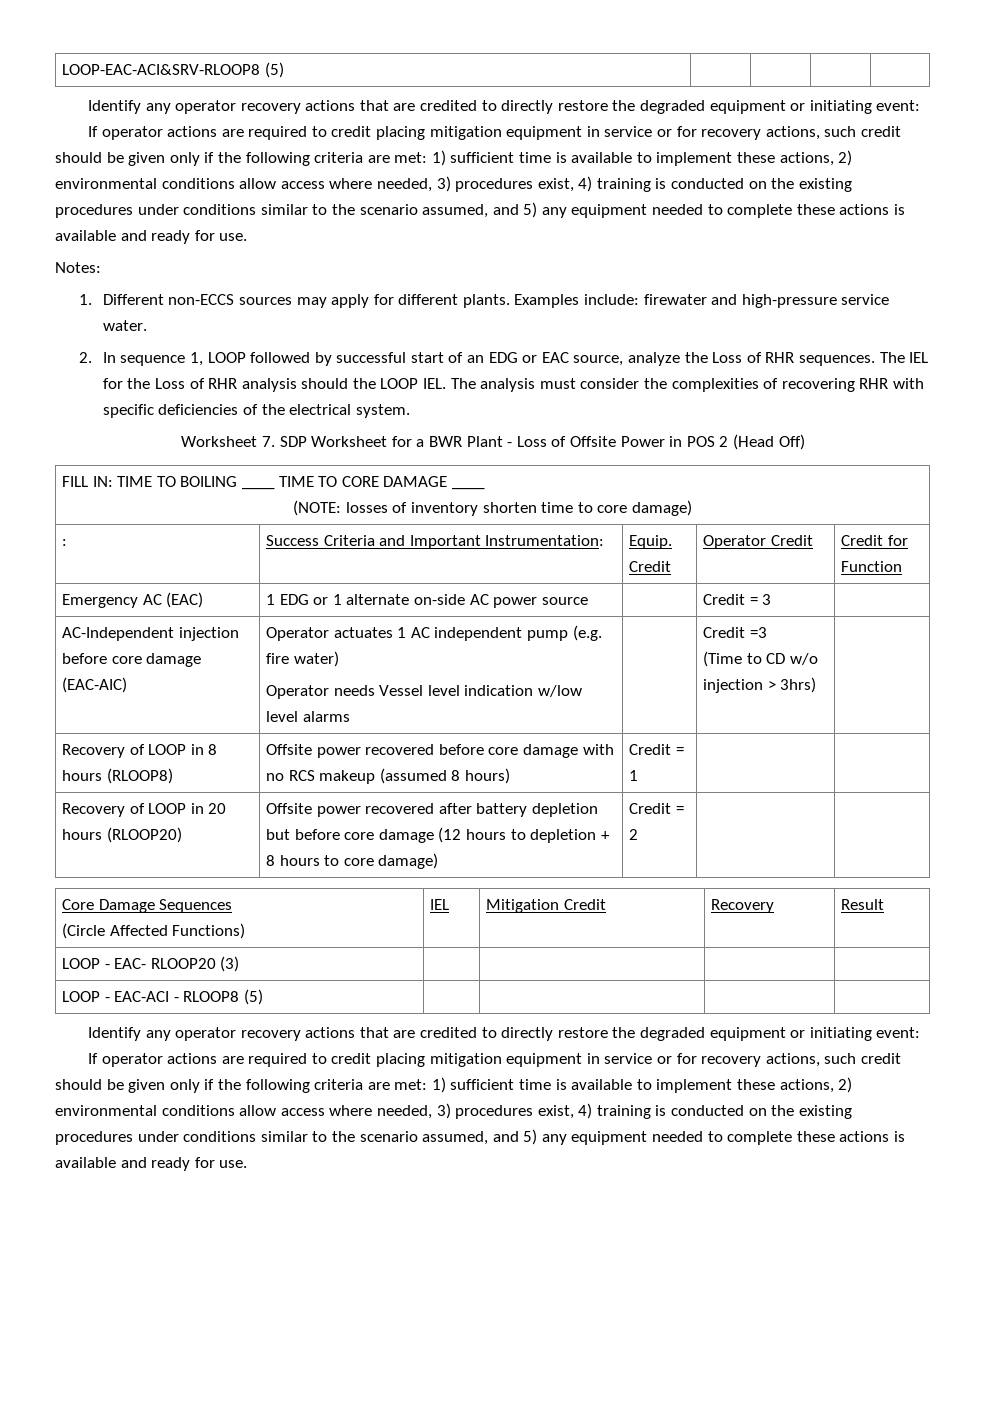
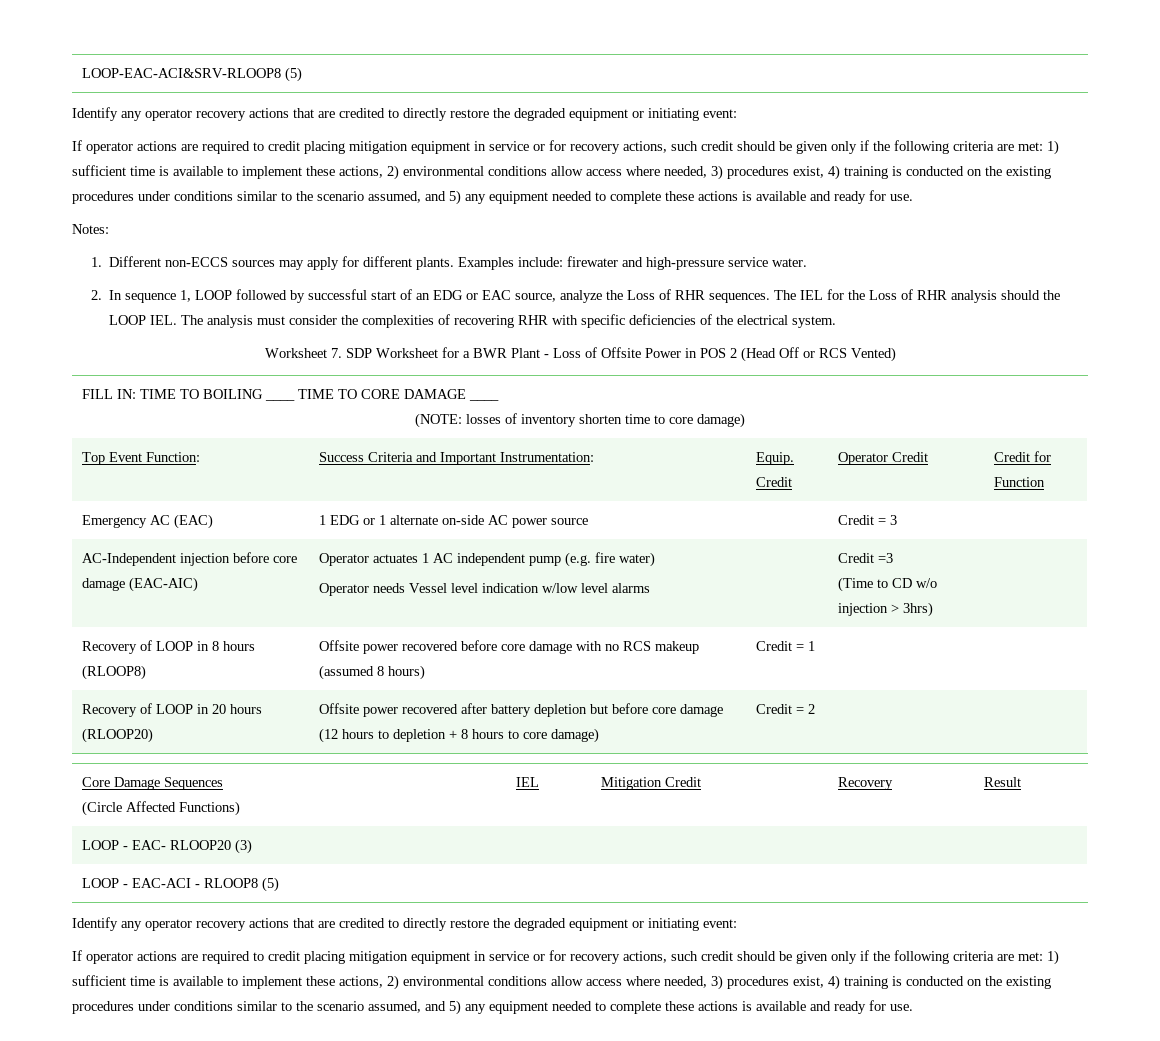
[778,434,805,450] Off) -> [778,347,896,362] Off or RCS Vented)
[61,539,67,546] : -> [81,452,200,465] Top Event Function:

